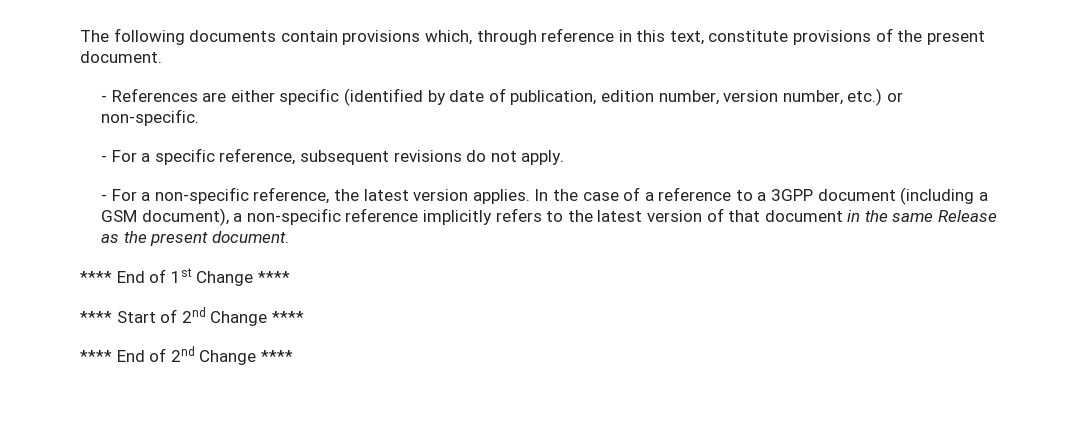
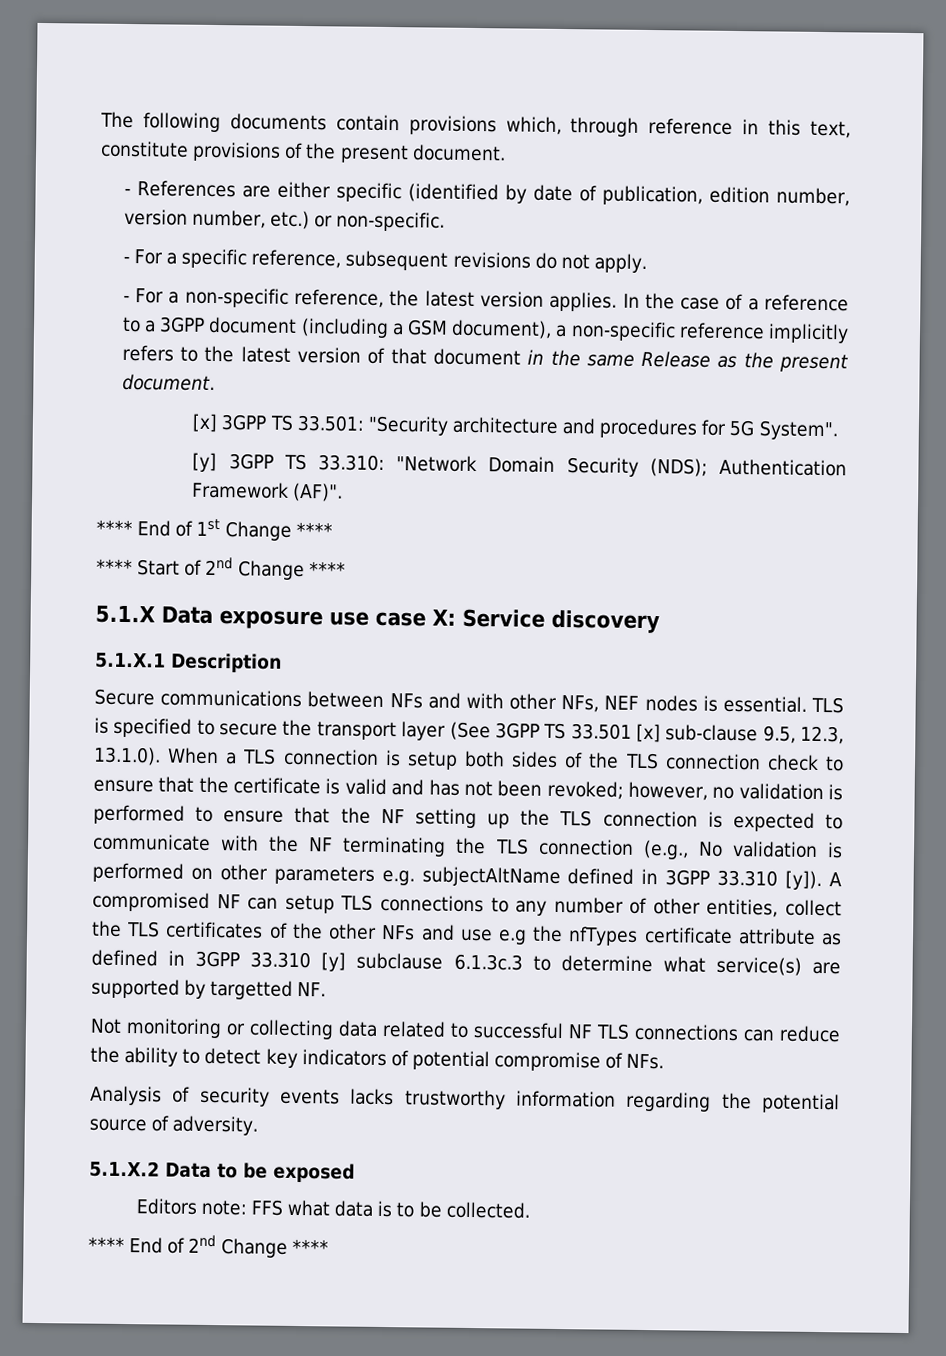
(289, 237) none -> [192,413,838,441] [192,452,847,477] [192,481,344,502] // [x] 3GPP TS 33.501: "Security architecture and procedures for 5G System". // [y] 3GPP TS 33.310: "Network Domain Security (NDS); Authentication Framework (AF)".
(304, 317) none -> [95,604,660,634] [95,652,282,673] [94,688,844,714] [94,717,844,745] [93,746,844,772] [93,776,844,801] [93,804,843,832] [92,833,843,860] [92,862,842,891] [92,891,842,918] [91,920,842,946] [91,949,842,976] [91,978,327,1000] [90,1018,841,1043] [90,1046,665,1072] [90,1085,841,1114] [89,1115,259,1136] [89,1160,355,1183] [135,1198,530,1219] // 5.1.X Data exposure use case X: Service discovery // 5.1.X.1 Description // Secure communications between NFs and with other NFs, NEF nodes is essential. TLS is specified to secure the transport layer (See 3GPP TS 33.501 [x] sub-clause 9.5, 12.3, 13.1.0). When a TLS connection is setup both sides of the TLS connection check to ensure that the certificate is valid and has not been revoked; however, no validation is performed to ensure that the NF setting up the TLS connection is expected to communicate with the NF terminating the TLS connection (e.g., No validation is performed on other parameters e.g. subjectAltName defined in 3GPP 33.310 [y]). A compromised NF can setup TLS connections to any number of other entities, collect the TLS certificates of the other NFs and use e.g the nfTypes certificate attribute as defined in 3GPP 33.310 [y] subclause 6.1.3c.3 to determine what service(s) are supported by targetted NF. // Not monitoring or collecting data related to successful NF TLS connections can reduce the ability to detect key indicators of potential compromise of NFs. // Analysis of security events lacks trustworthy information regarding the potential source of adversity. // 5.1.X.2 Data to be exposed // Editors note: FFS what data is to be collected.

